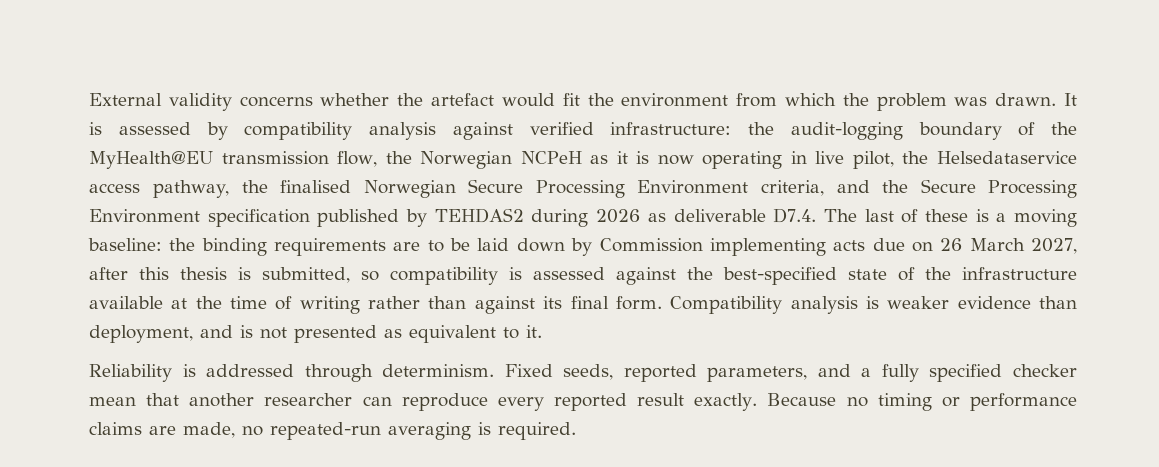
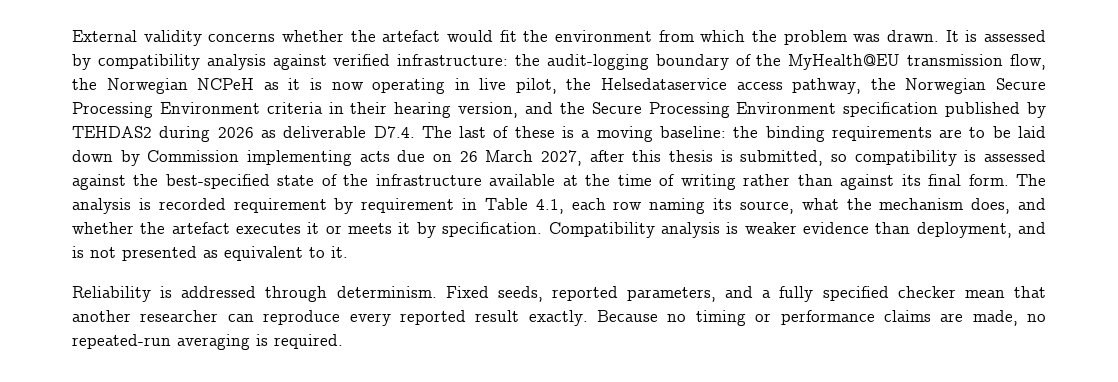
[280,180,352,193] finalised -> (896, 84) none
[760,180,824,196] criteria, -> [266,102,519,118] criteria in their hearing version,
(662, 303) none -> [1016,174,1047,186] [72,198,1047,214] [72,222,543,238] The analysis is recorded requirement by requirement in Table 4.1, each row naming its source, what the mechanism does, and whether the artefact executes it or meets it by specification.

